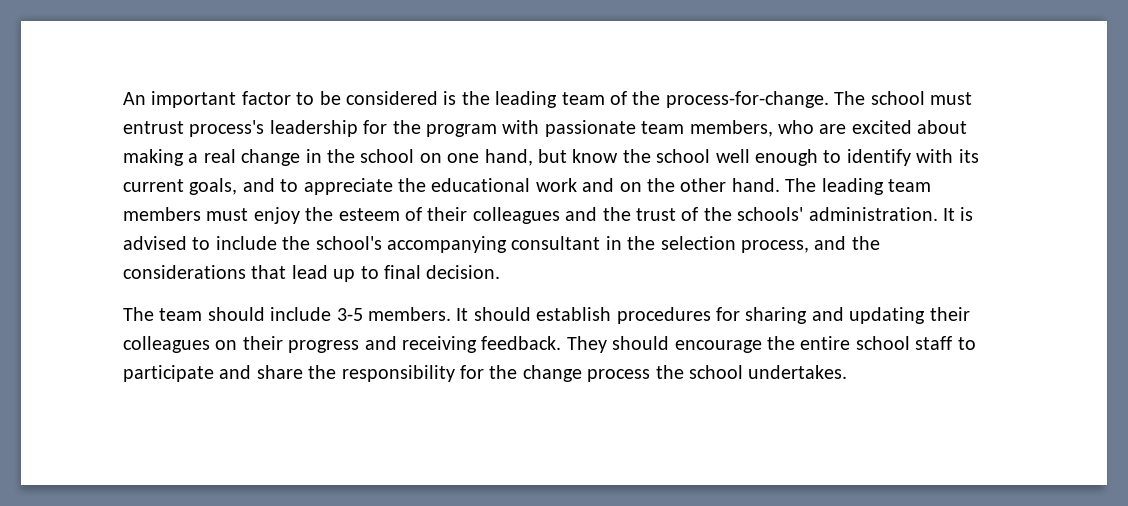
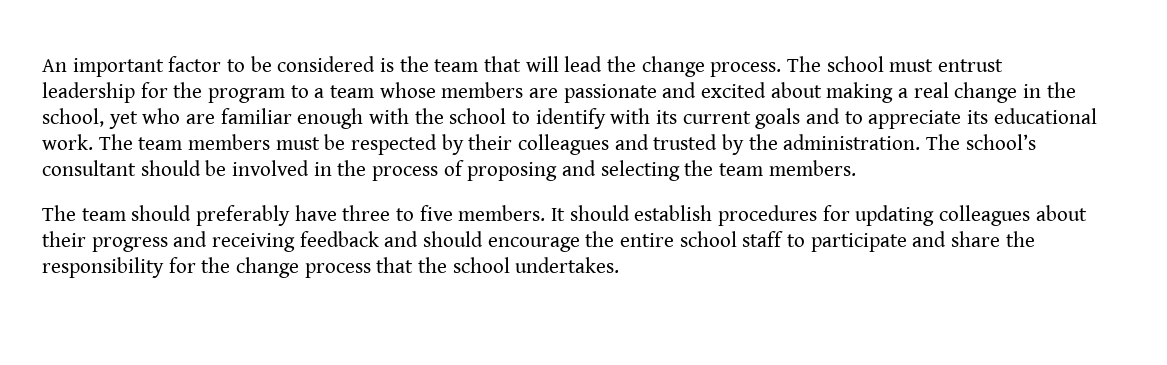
[495,91,829,108] leading team of the process-for-change. -> [434,56,782,77] team that will lead the change process.
[189,120,265,137] process's -> (1004, 65) none
[502,120,847,137] with passionate team members, who are -> [290,82,697,103] to a team whose members are passionate and
[360,149,818,166] school on one hand, but know the school well enough -> [42,108,507,129] school, yet who are familiar enough with the school
[189,178,238,195] goals, -> [755,108,801,129] goals
[398,178,931,195] [123,207,974,224] [123,236,880,253] [123,265,501,282] [123,307,363,321] the educational work and on the other hand. The leading team members must enjoy the esteem of their colleagues and the trust of the schools' administration. It is advised to include the school's accompanying consultant in the selection process, and the considerations that lead up to final decision. // The team should include 3-5 -> [967,108,1097,124] [42,134,1036,155] [42,160,856,181] [42,205,453,226] its educational work. The team members must be respected by their colleagues and trusted by the administration. The school’s consultant should be involved in the process of proposing and selecting the team members. // The team should preferably have three to five
[745,307,970,324] [123,336,238,353] sharing and updating their colleagues on -> [855,205,1087,226] updating colleagues about
[481,336,607,353] feedback. They -> [299,231,419,247] feedback and
(651, 375) none -> [376,257,414,273] that

